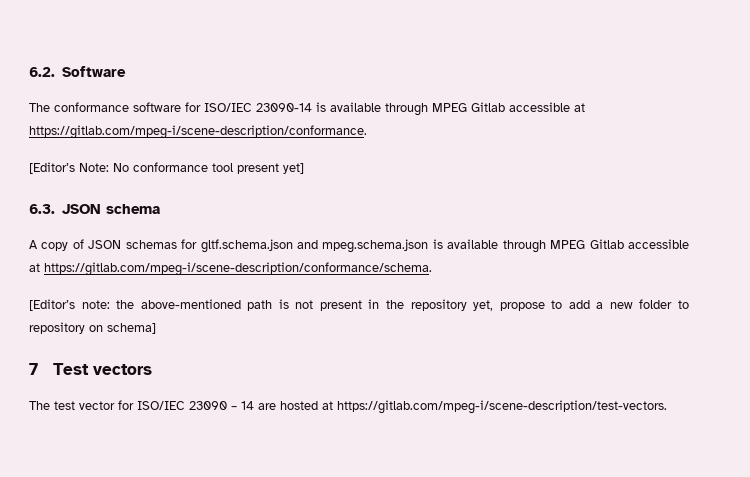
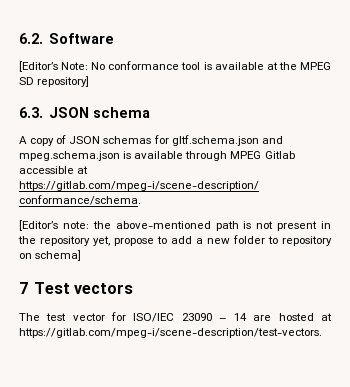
[29,102,585,116] [29,125,367,139] // The conformance software for ISO/IEC 23090-14 is available through MPEG Gitlab accessible at https://gitlab.com/mpeg-i/scene-description/conformance. -> (114, 38) none
[237,163,304,174] present yet] -> [203,62,331,70] [19,76,90,87] is available at the MPEG SD repository]

